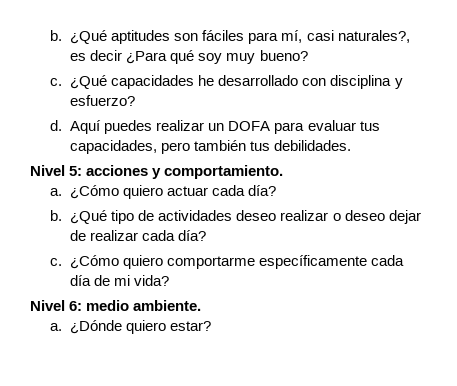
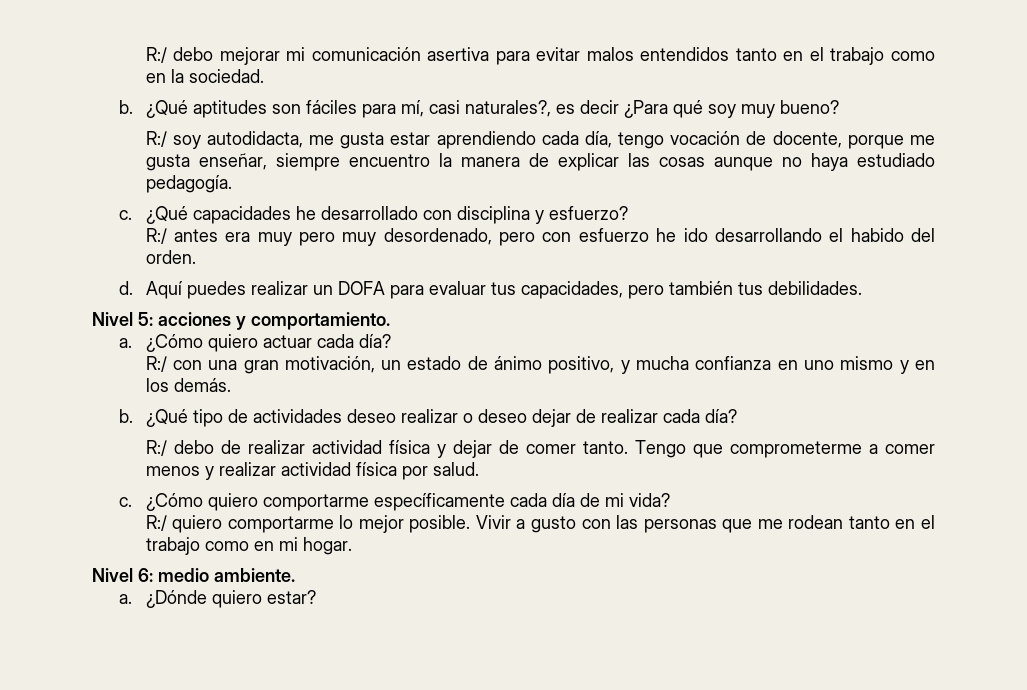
(50, 35) none -> [145,47,935,65] [145,69,264,83] R:/ debo mejorar mi comunicación asertiva para evitar malos entendidos tanto en el trabajo como en la sociedad. //
(308, 55) none -> [145,131,935,149] [145,153,936,171] [145,175,232,193] // R:/ soy autodidacta, me gusta estar aprendiendo cada día, tengo vocación de docente, porque me gusta enseñar, siempre encuentro la manera de explicar las cosas aunque no haya estudiado pedagogía.
(136, 100) none -> [145,228,936,246] [145,250,196,264] // R:/ antes era muy pero muy desordenado, pero con esfuerzo he ido desarrollando el habido del orden.
(277, 190) none -> [145,356,935,374] [145,378,231,392] // R:/ con una gran motivación, un estado de ánimo positivo, y mucha confianza en uno mismo y en los demás.
(207, 235) none -> [145,440,935,458] [145,462,479,480] // R:/ debo de realizar actividad física y dejar de comer tanto. Tengo que comprometerme a comer menos y realizar actividad física por salud.
(170, 280) none -> [145,515,936,533] [145,537,352,555] // R:/ quiero comportarme lo mejor posible. Vivir a gusto con las personas que me rodean tanto en el trabajo como en mi hogar.

